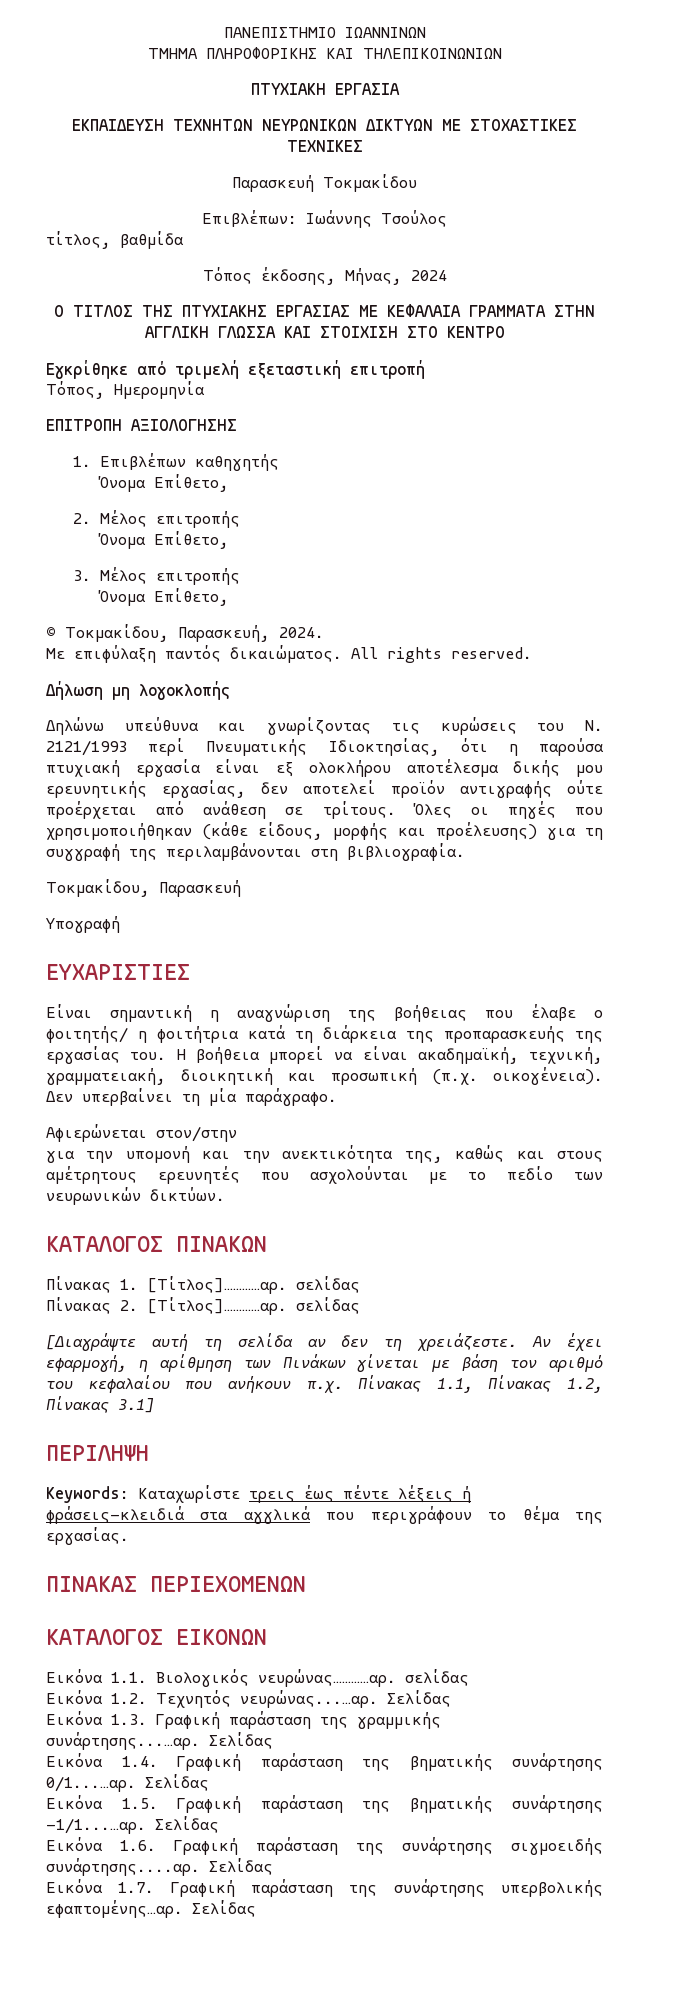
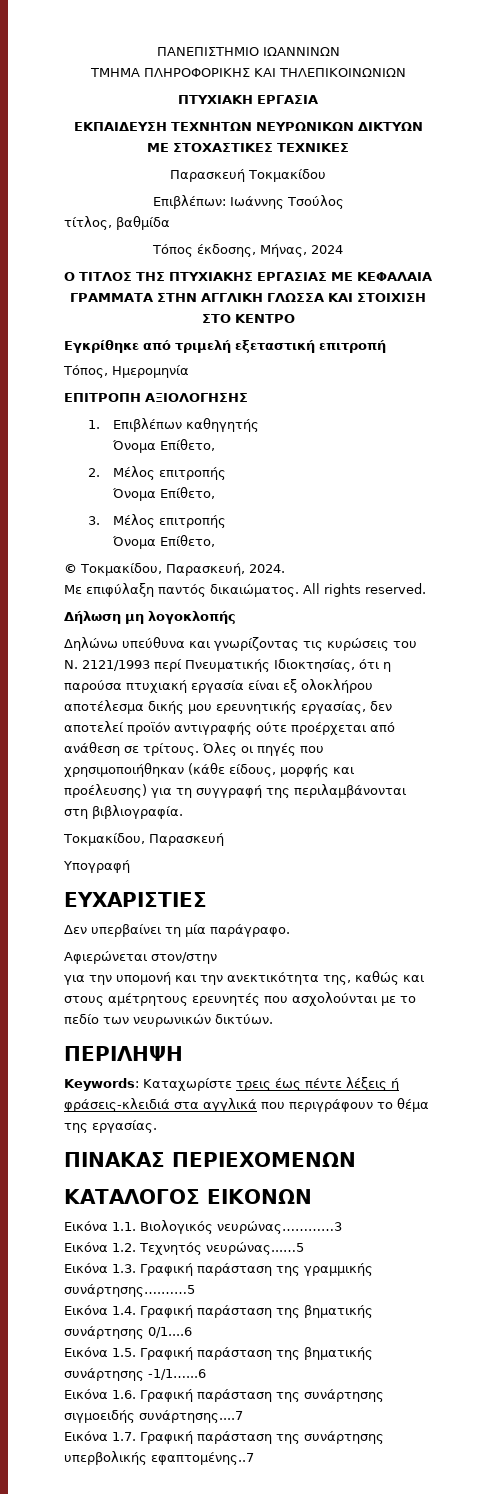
[46,1004,603,1022] [46,1025,603,1043] [46,1046,603,1065] [46,1067,603,1086] Είναι σημαντική η αναγνώριση της βοήθειας που έλαβε ο φοιτητής/ η φοιτήτρια κατά τη διάρκεια της προπαρασκευής της εργασίας του. Η βοήθεια μπορεί να είναι ακαδημαϊκή, τεχνική, γραμματειακή, διοικητική και προσωπική (π.χ. οικογένεια). -> (207, 899) none
[46,1236,267,1252] [46,1276,360,1294] [46,1297,360,1315] [46,1333,604,1352] [46,1354,604,1372] [46,1375,603,1394] [46,1396,154,1413] // ΚΑΤΑΛΟΓΟΣ ΠΙΝΑΚΩΝ // Πίνακας 1. [Τίτλος]…………αρ. σελίδας // Πίνακας 2. [Τίτλος]…………αρ. σελίδας // [Διαγράψτε αυτή τη σελίδα αν δεν τη χρειάζεστε. Αν έχει εφαρμογή, η αρίθμηση των Πινάκων γίνεται με βάση τον αριθμό του κεφαλαίου που ανήκουν π.χ. Πίνακας 1.1, Πίνακας 1.2, Πίνακας 3.1] -> (273, 1019) none
[258,1669,469,1687] νευρώνας…………αρ. σελίδας -> [217,1221,342,1234] νευρώνας…………3
[240,1690,451,1708] νευρώνας...…αρ. Σελίδας -> [206,1242,304,1255] νευρώνας...…5
[46,1732,273,1750] συνάρτησης...…αρ. Σελίδας -> [64,1284,195,1297] συνάρτησης….……5
[46,1774,209,1792] 0/1...…αρ. Σελίδας -> [148,1327,192,1338] 0/1....6
[46,1816,219,1834] -1/1...…αρ. Σελίδας -> [148,1369,206,1380] -1/1…...6
[46,1858,273,1876] συνάρτησης....αρ. Σελίδας -> [139,1410,243,1423] συνάρτησης....7
[46,1900,256,1918] εφαπτομένης…αρ. Σελίδας -> [151,1452,254,1465] εφαπτομένης..7

